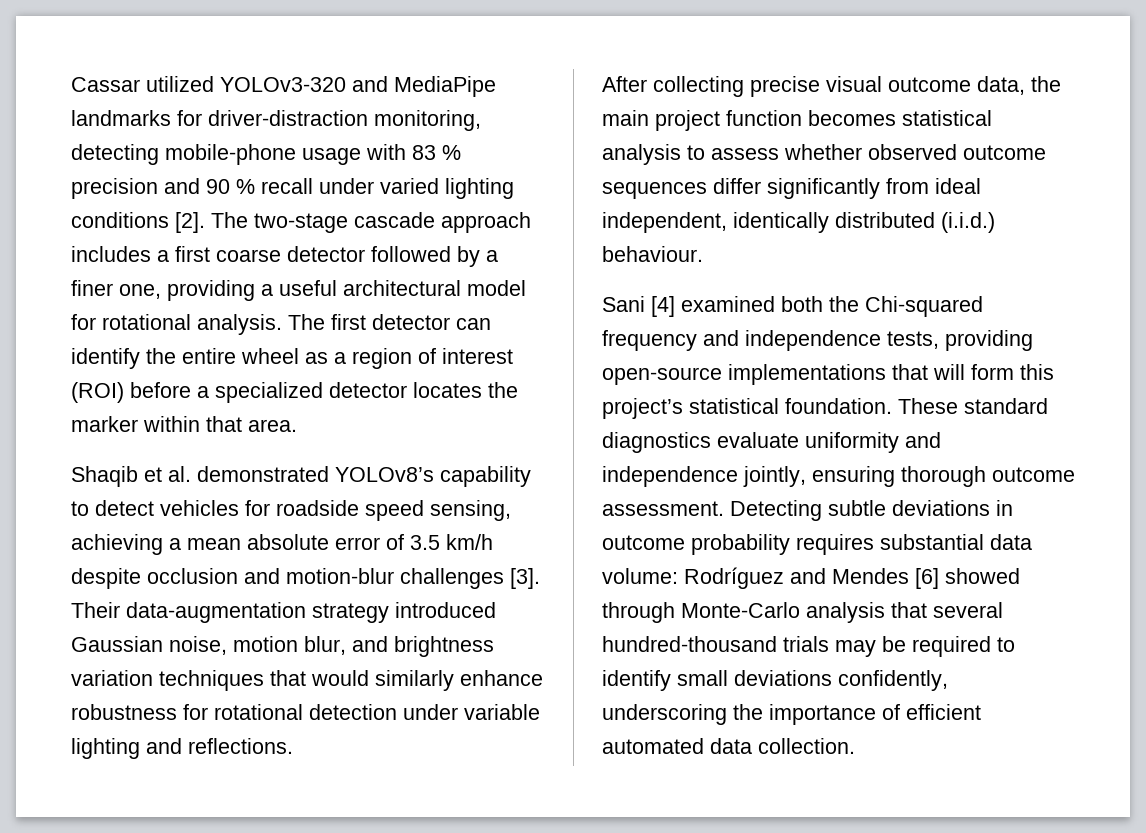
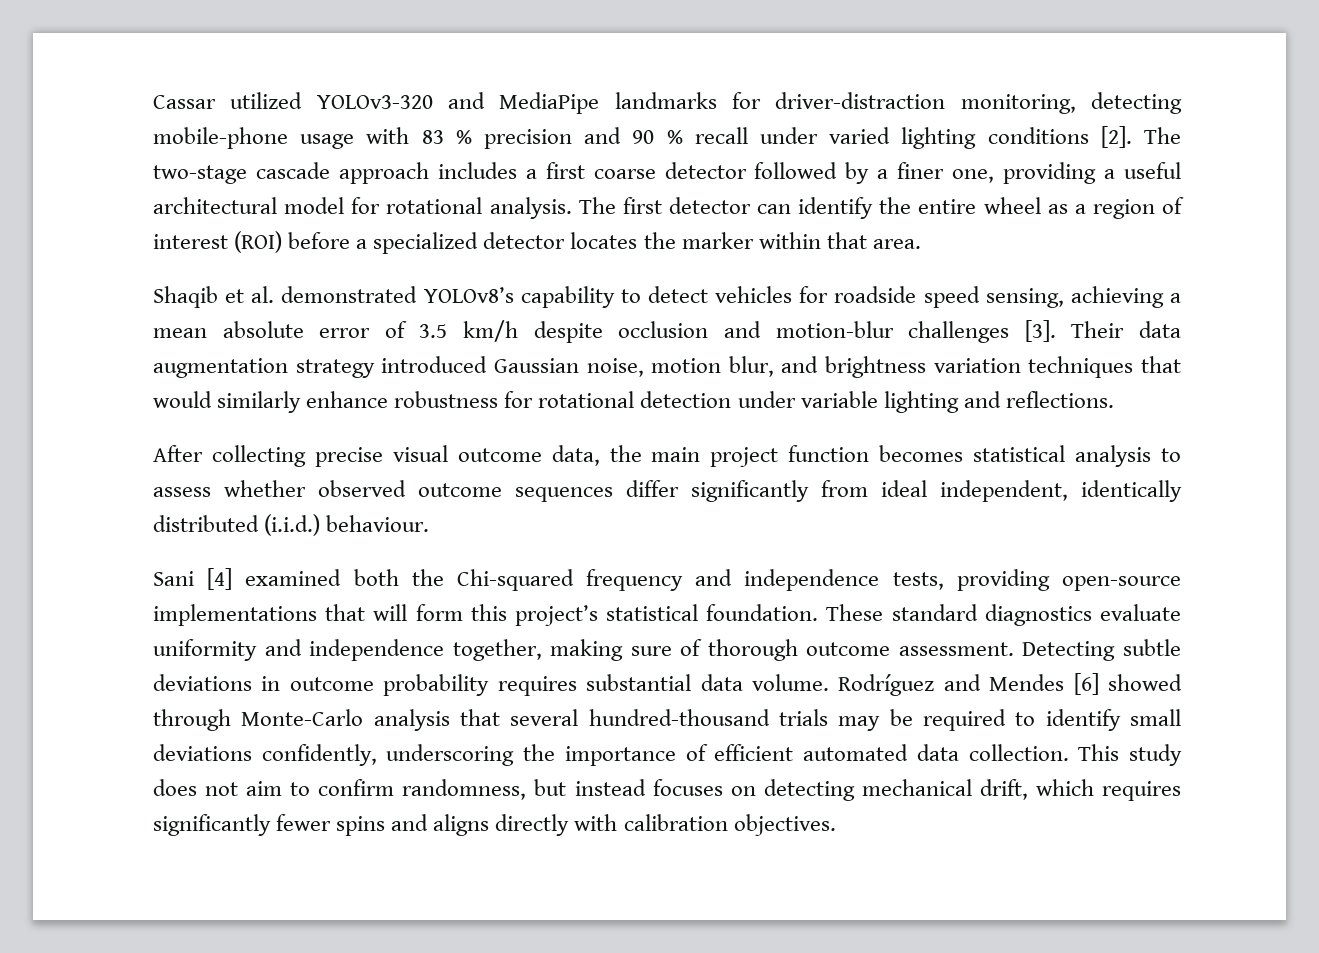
[126,602,306,623] data-augmentation -> [1139,321,1182,338] [153,358,288,378] data augmentation
[743,466,895,487] jointly, ensuring -> [452,639,703,661] together, making sure of
[602,568,678,584] volume: -> [751,674,829,691] volume.
(855, 746) none -> [1078,744,1183,766] [153,779,1181,801] [153,814,836,836] This study does not aim to confirm randomness, but instead focuses on detecting mechanical drift, which requires significantly fewer spins and aligns directly with calibration objectives.

